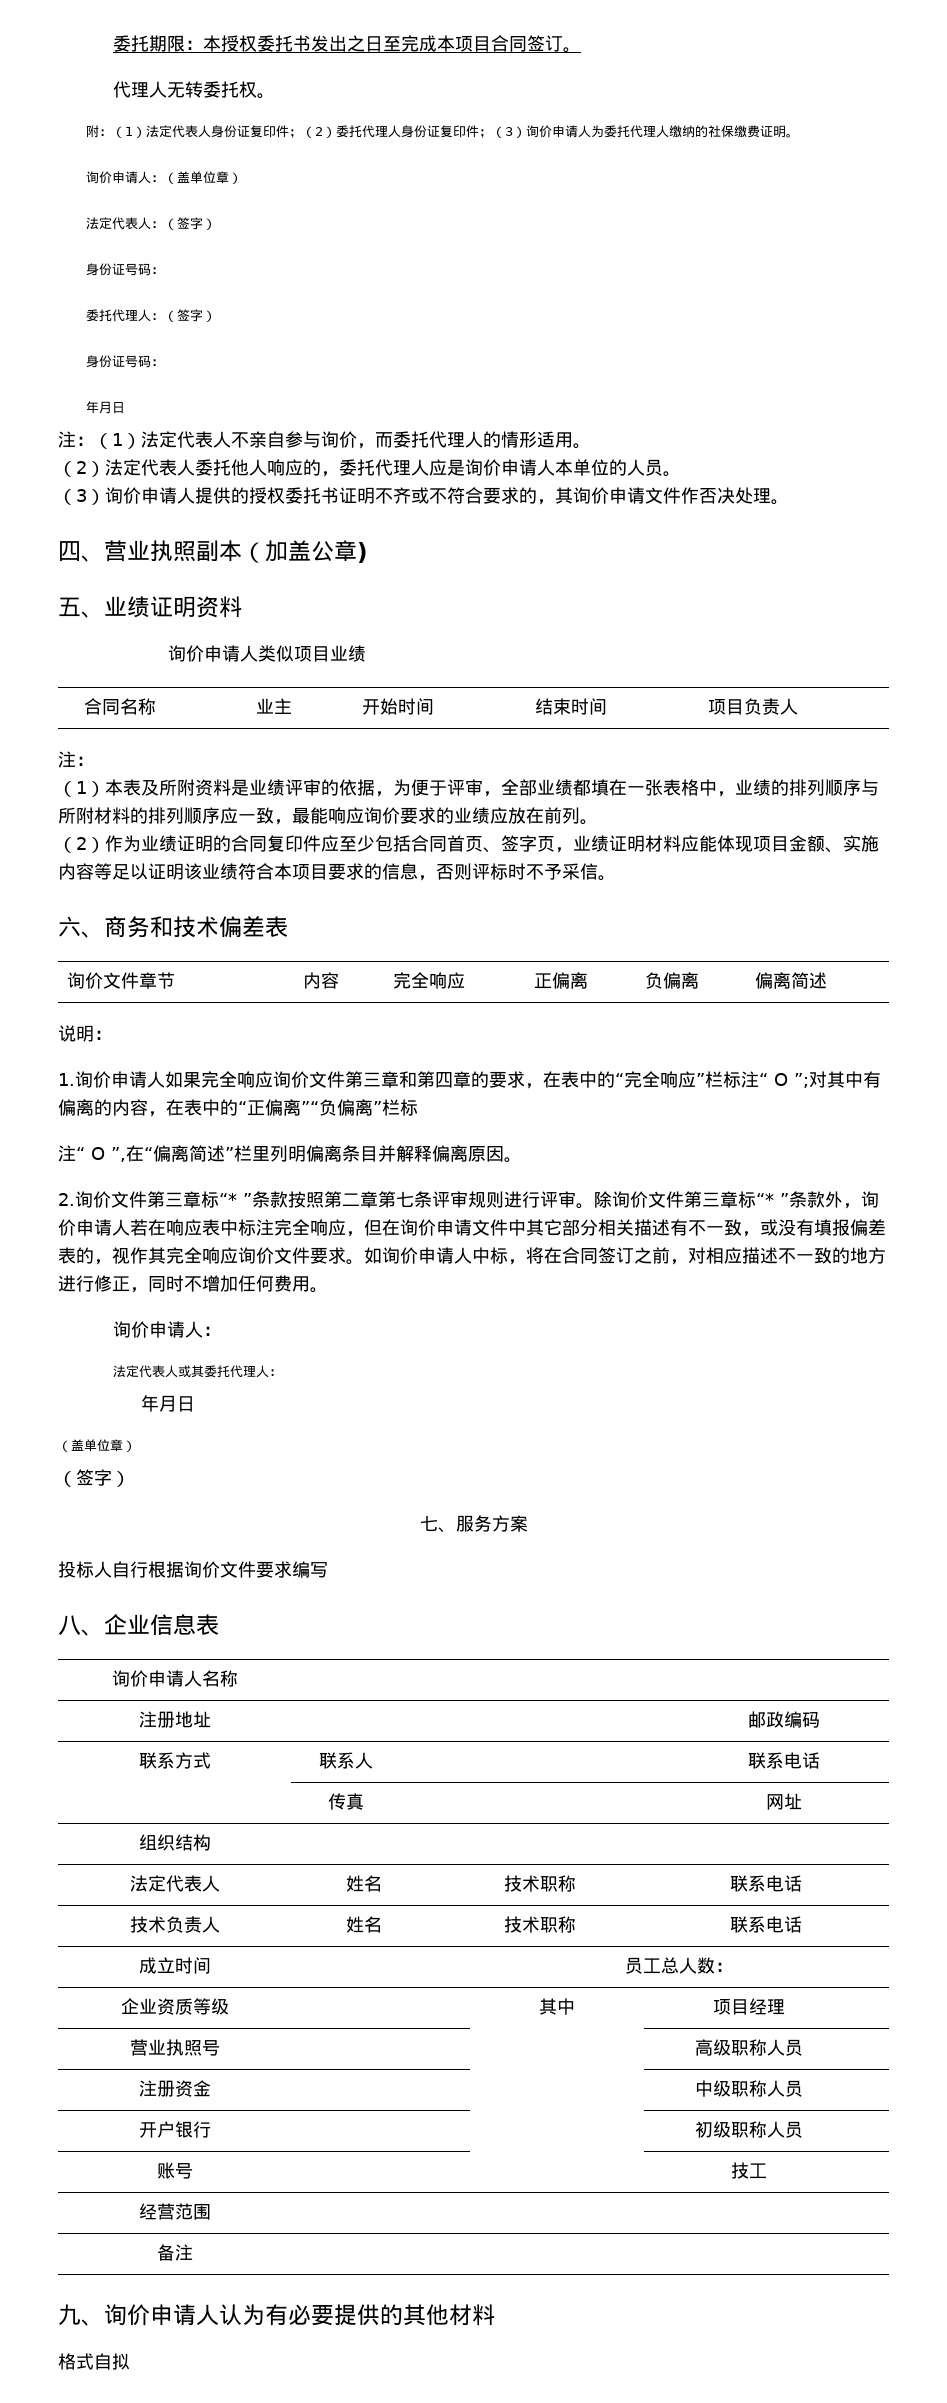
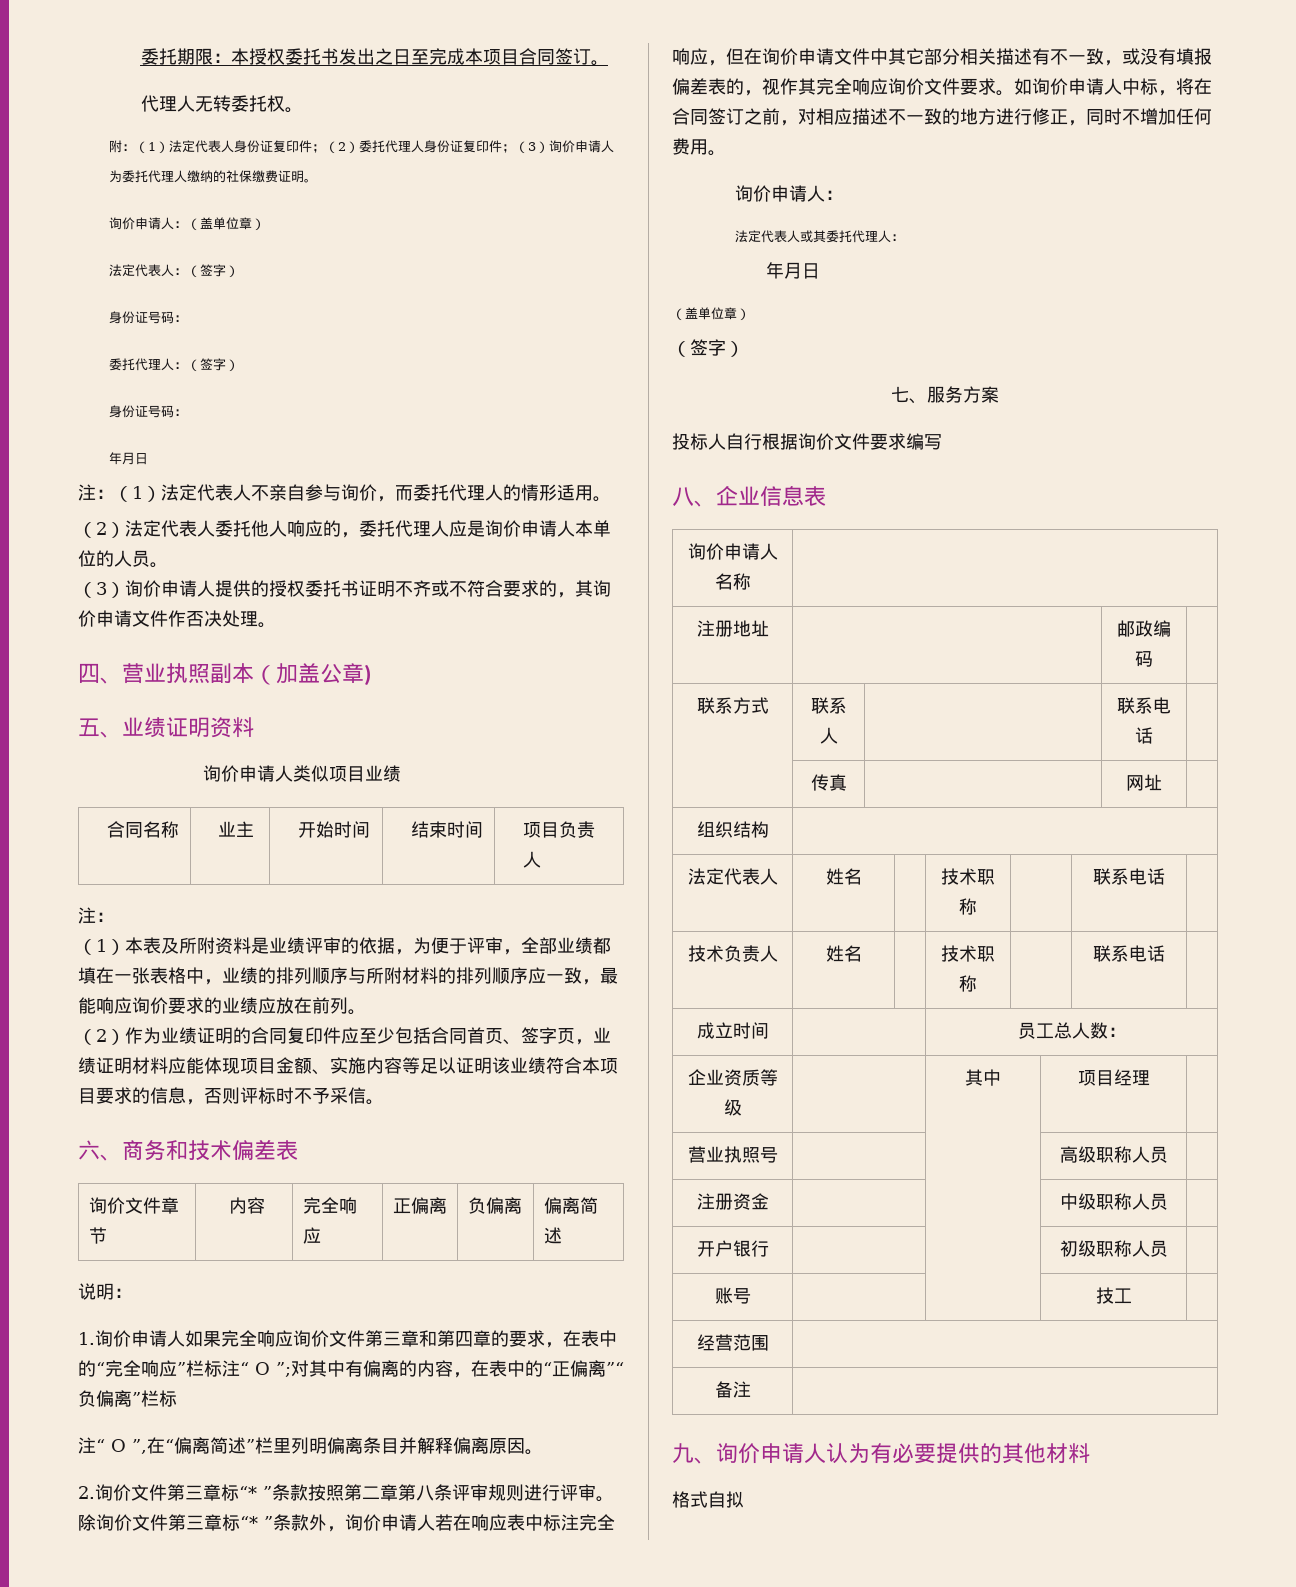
[396,1191,414,1208] 七 -> [416,1485,434,1501] 八

